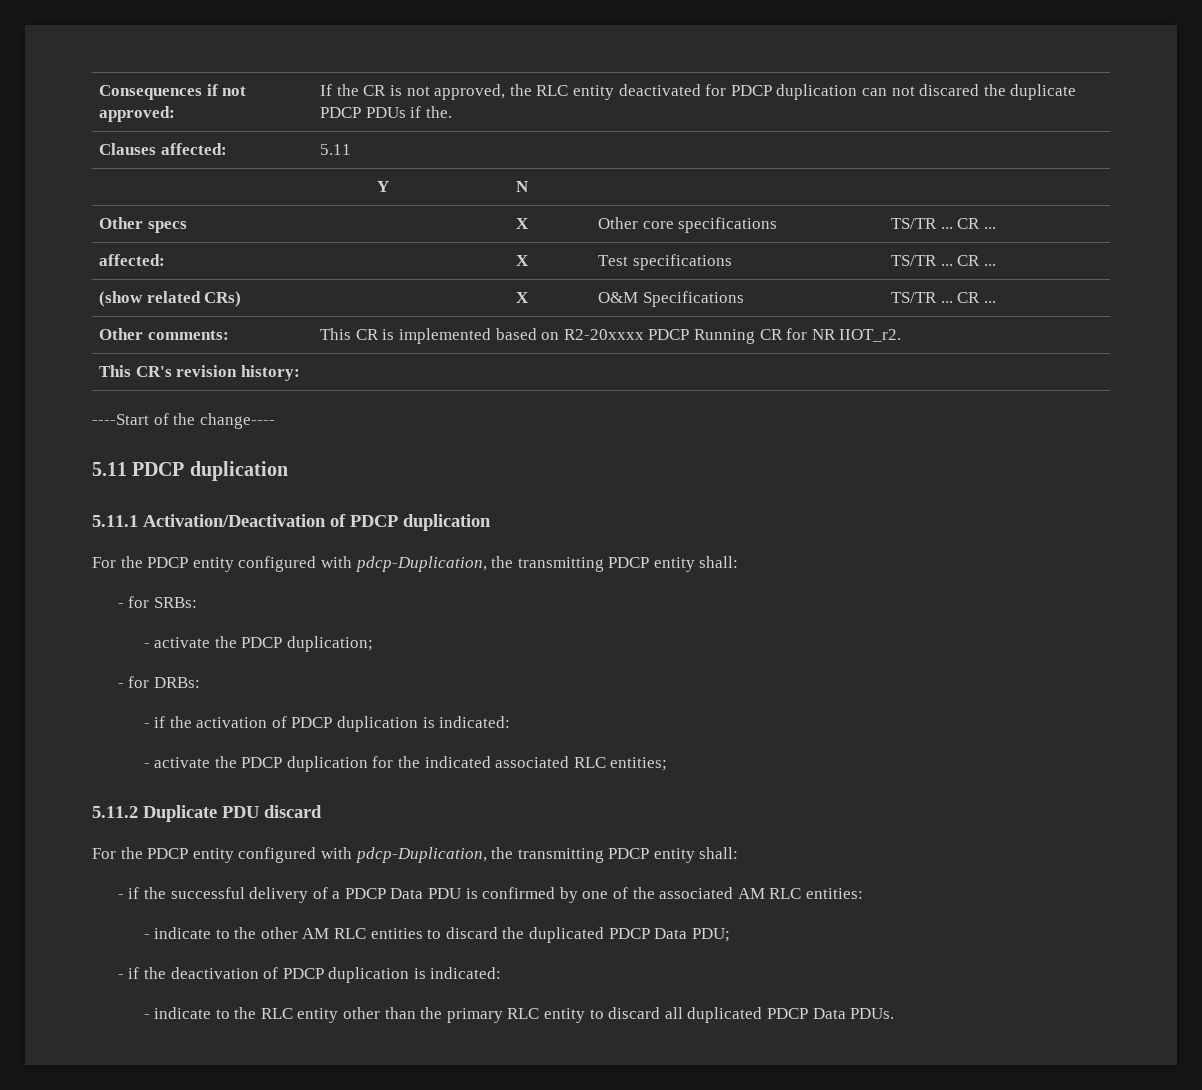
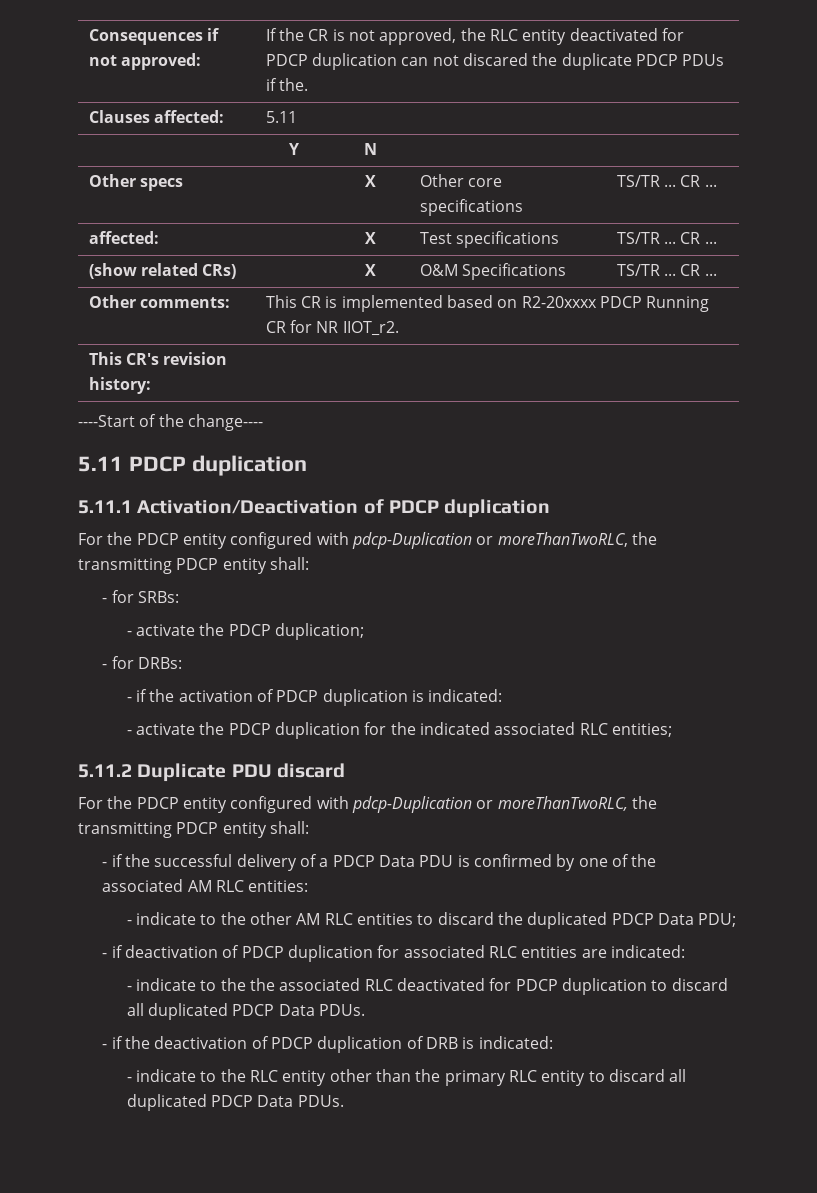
[355,556,487,572] pdcp-Duplication, -> [351,532,628,549] pdcp-Duplication or moreThanTwoRLC,
[355,847,487,863] pdcp-Duplication, -> [351,796,628,813] pdcp-Duplication or moreThanTwoRLC,
(730, 935) none -> [102,945,685,962] [126,978,728,995] [126,1003,366,1020] // - if deactivation of PDCP duplication for associated RLC entities are indicated: // - indicate to the the associated RLC deactivated for PDCP duplication to discard all duplicated PDCP Data PDUs.
(410, 975) none -> [406,1036,458,1049] of DRB

